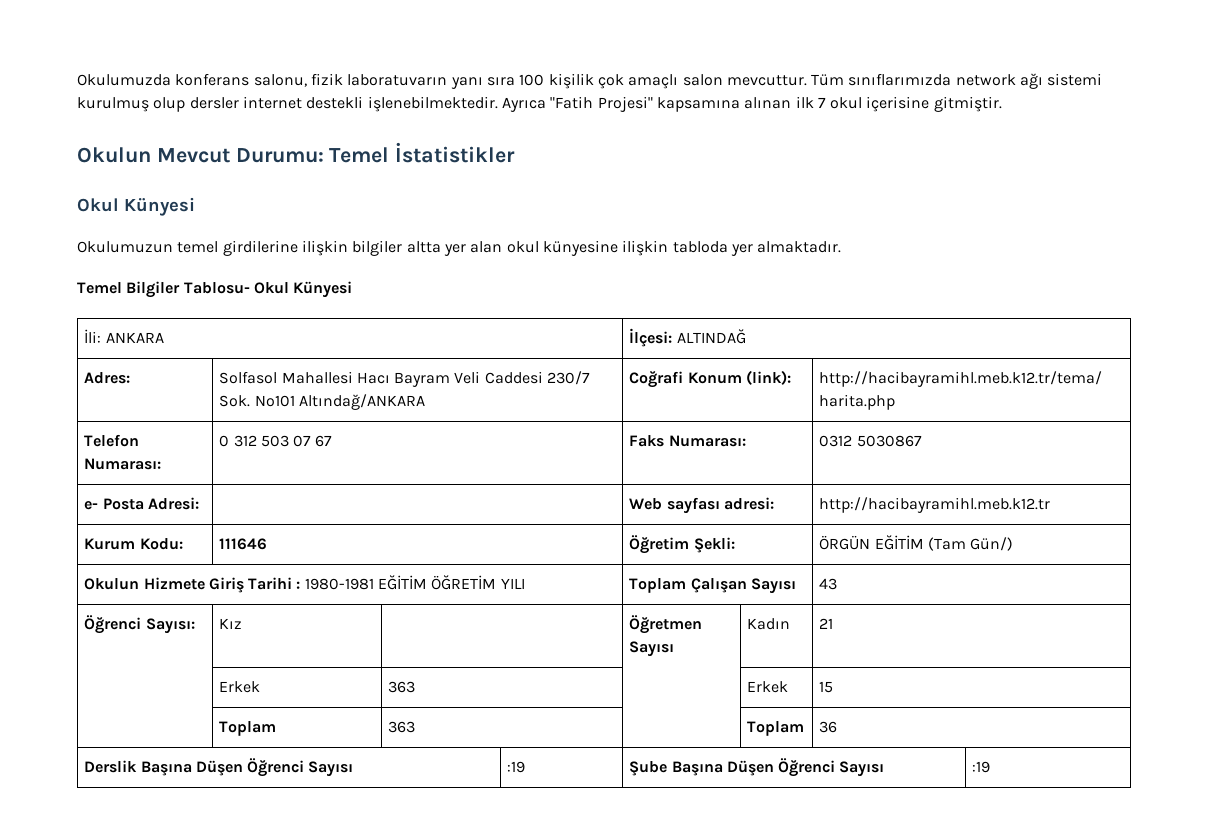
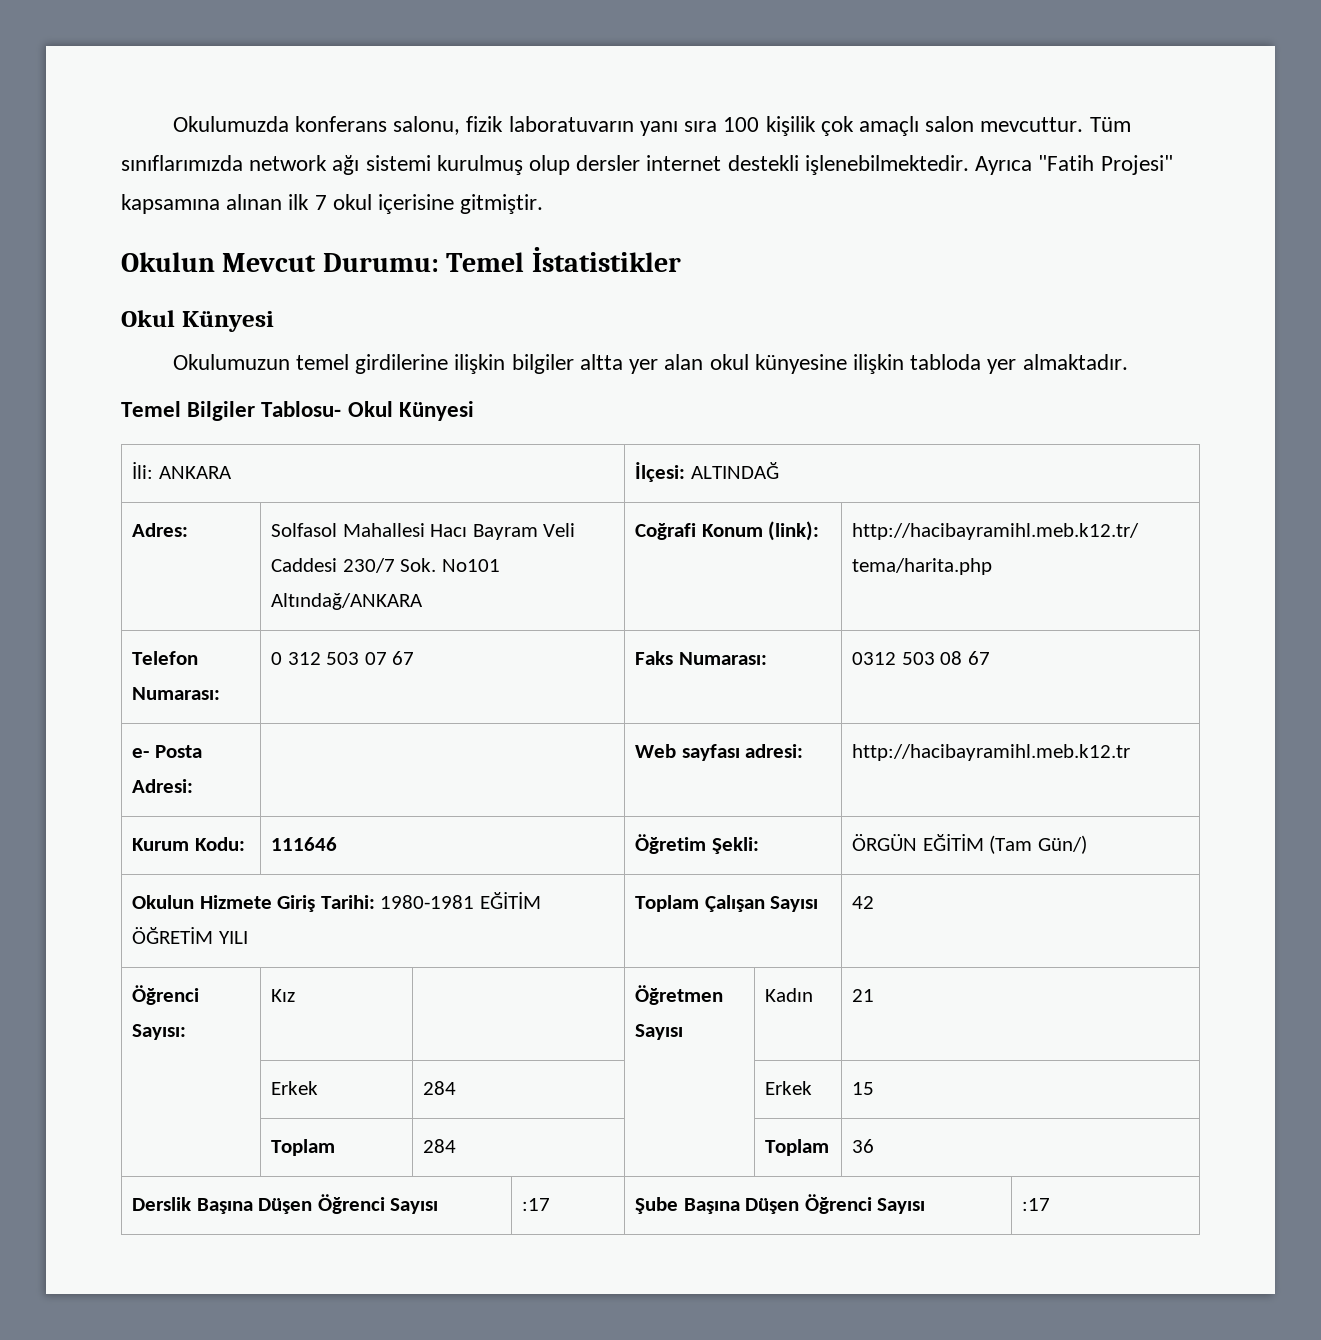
[856,435,922,447] 5030867 -> [901,651,990,665] 503 08 67
[248,577,301,590] Tarihi : -> [320,895,375,909] Tarihi:
[819,578,838,590] 43 -> [852,896,875,909] 42
[388,681,416,693] 363 -> [423,1081,457,1095] 284
[388,721,416,733] 363 -> [423,1139,457,1153] 284
[507,761,526,773] :19 -> [522,1198,551,1211] :17
[972,761,991,773] :19 -> [1022,1198,1051,1211] :17

